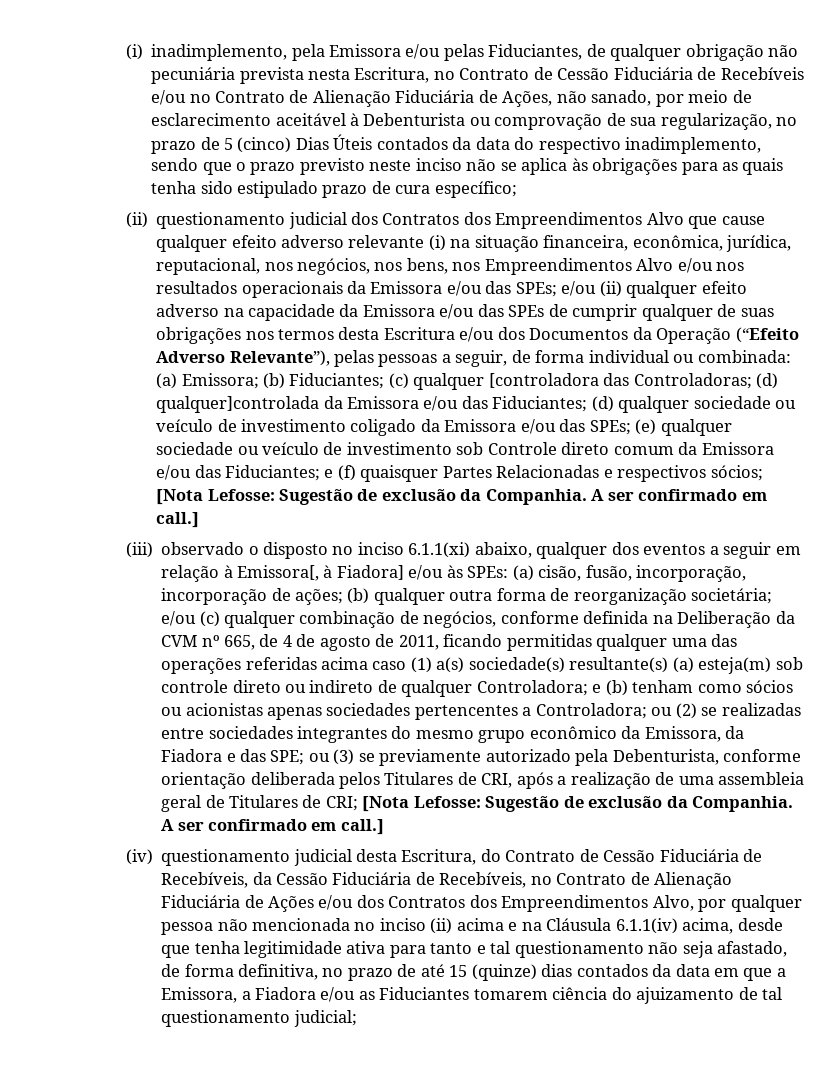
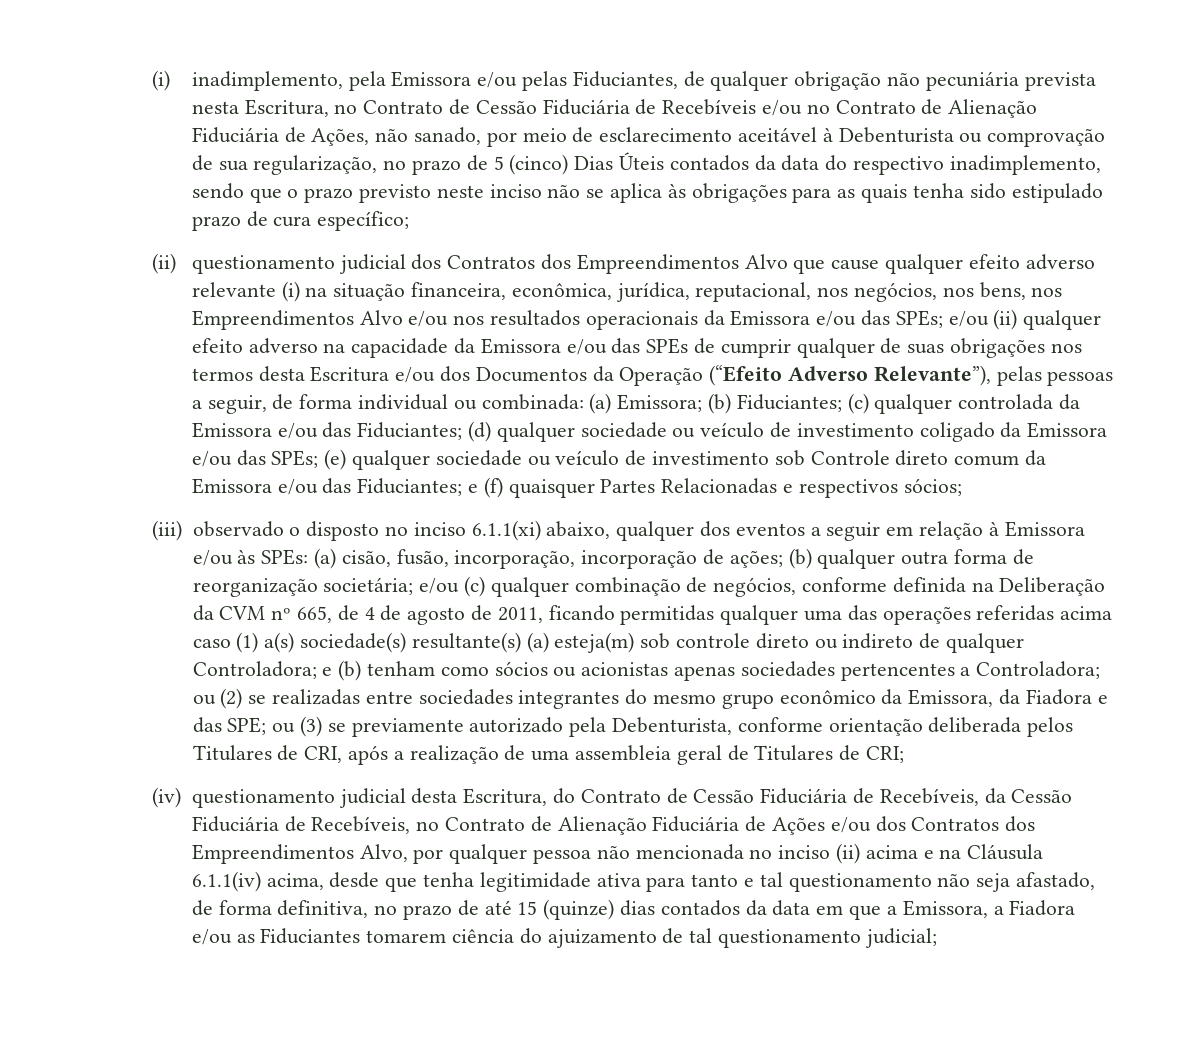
[488,373,779,389] [156,396,320,413] [controladora das Controladoras; (d) qualquer]controlada -> [958,394,1054,410] controlada
[156,489,767,505] [156,512,200,528] [Nota Lefosse: Sugestão de exclusão da Companhia. A ser confirmado em call.] -> (962, 487) none
[236,565,404,581] Emissora[, à Fiadora] -> [1004,521,1085,537] Emissora
[362,796,794,812] [161,819,384,835] [Nota Lefosse: Sugestão de exclusão da Companhia. A ser confirmado em call.] -> (905, 754) none

